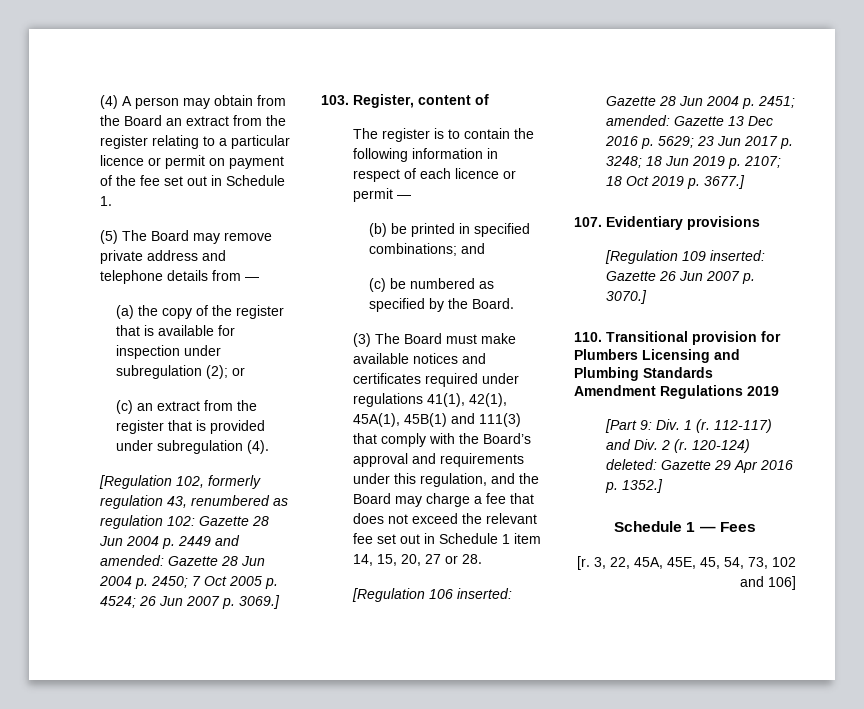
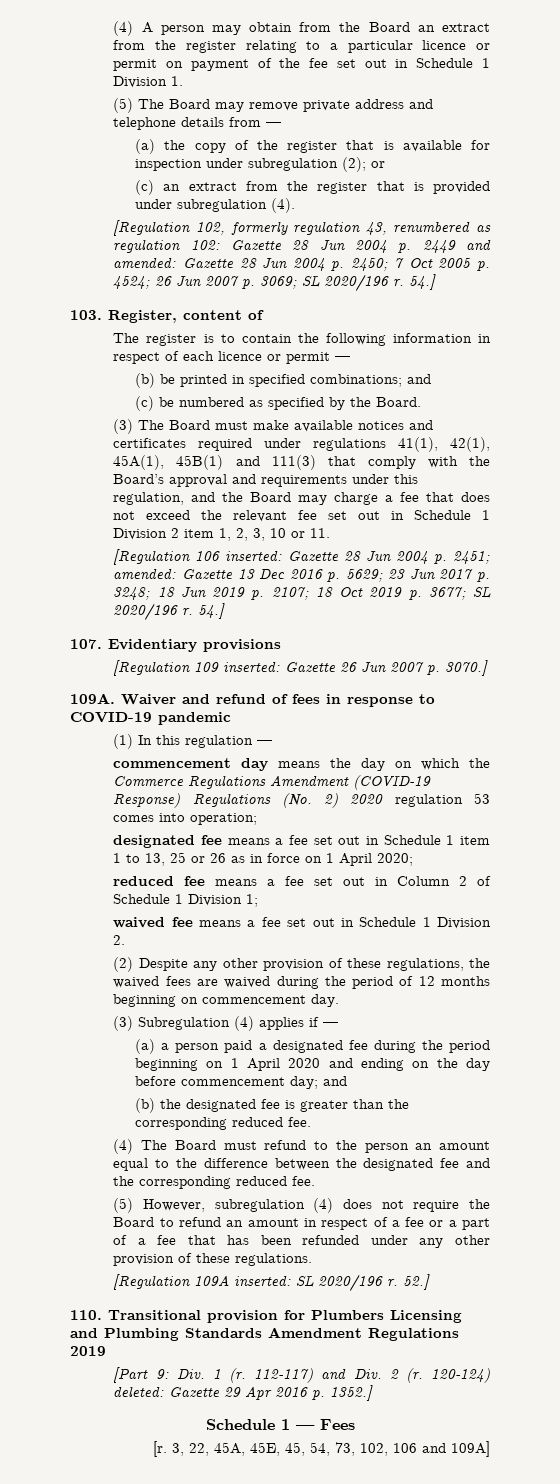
(285, 180) none -> [482,58,490,68] [113,76,168,88] 1 Division
[238,595,280,609] 3069.] -> [260,274,437,292] 3069; SL 2020/196 r. 54.]
[513,533,541,544] [352,554,482,566] item 14, 15, 20, 27 or 28. -> [113,528,331,541] Division 2 item 1, 2, 3, 10 or 11.
[703,175,745,189] 3677.] -> [428,587,491,600] [113,603,226,621] 3677; SL 2020/196 r. 54.]
(647, 297) none -> [70,693,435,707] [70,712,231,725] [113,734,273,749] [113,758,490,771] [113,775,432,790] [113,793,490,808] [113,813,258,825] [113,835,490,848] [113,852,414,866] [113,876,491,886] [113,894,259,907] [113,917,492,929] [113,935,126,945] [113,957,491,972] [113,976,491,989] [113,994,340,1007] [113,1016,339,1031] [135,1039,490,1054] [135,1058,490,1071] [135,1076,348,1089] [135,1098,410,1113] [135,1117,312,1130] [113,1139,491,1154] [113,1158,491,1171] [113,1176,316,1189] [113,1198,490,1213] [113,1217,490,1230] [113,1235,491,1248] [113,1253,313,1266] [113,1274,431,1292] // 109A. Waiver and refund of fees in response to COVID-19 pandemic // (1) In this regulation — // commencement day means the day on which the Commerce Regulations Amendment (COVID-19 Response) Regulations (No. 2) 2020 regulation 53 comes into operation; // designated fee means a fee set out in Schedule 1 item 1 to 13, 25 or 26 as in force on 1 April 2020; // reduced fee means a fee set out in Column 2 of Schedule 1 Division 1; // waived fee means a fee set out in Schedule 1 Division 2. // (2) Despite any other provision of these regulations, the waived fees are waived during the period of 12 months beginning on commencement day. // (3) Subregulation (4) applies if — // (a) a person paid a designated fee during the period beginning on 1 April 2020 and ending on the day before commencement day; and // (b) the designated fee is greater than the corresponding reduced fee. // (4) The Board must refund to the person an amount equal to the difference between the designated fee and the corresponding reduced fee. // (5) However, subregulation (4) does not require the Board to refund an amount in respect of a fee or a part of a fee that has been refunded under any other provision of these regulations. // [Regulation 109A inserted: SL 2020/196 r. 52.]
[772,557,796,567] [740,576,796,590] 102 and 106] -> [360,1441,490,1457] 102, 106 and 109A]

